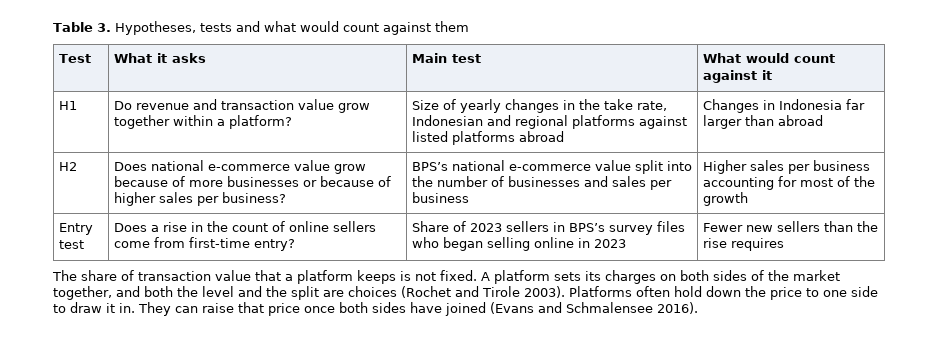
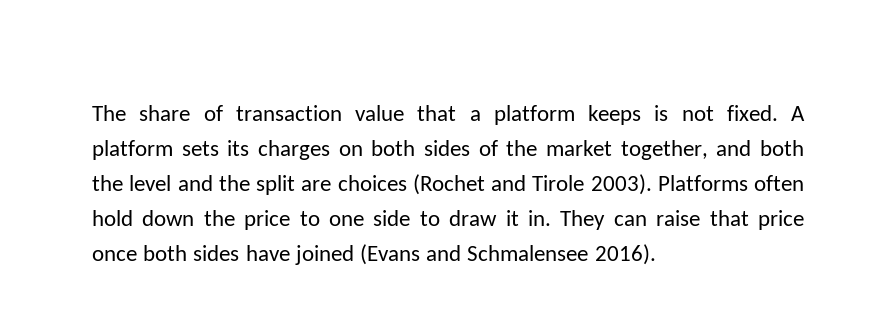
[53,21,469,35] [58,54,91,63] [113,53,206,63] [411,53,481,63] [702,53,835,63] [702,70,772,83] [58,101,77,110] [113,99,370,113] [113,115,292,129] [411,99,667,113] [411,115,687,129] [411,131,564,145] [702,99,865,113] [702,115,823,129] [58,162,77,171] [113,160,366,174] [113,176,391,187] [113,192,286,206] [411,160,692,174] [411,176,672,190] [411,192,469,203] [702,160,870,174] [702,176,875,190] [702,192,748,206] [58,223,93,235] [58,240,84,249] [113,221,376,232] [113,237,295,251] [411,221,685,235] [411,237,626,251] [702,221,878,232] [702,238,784,251] Table 3. Hypotheses, tests and what would count against them // Test | What it asks | Main test | What would count against it // H1 | Do revenue and transaction value grow together within a platform? | Size of yearly changes in the take rate, Indonesian and regional platforms against listed platforms abroad | Changes in Indonesia far larger than abroad // H2 | Does national e-commerce value grow because of more businesses or because of higher sales per business? | BPS’s national e-commerce value split into the number of businesses and sales per business | Higher sales per business accounting for most of the growth // Entry test | Does a rise in the count of online sellers come from first-time entry? | Share of 2023 sellers in BPS’s survey files who began selling online in 2023 | Fewer new sellers than the rise requires // -> (92, 113) none

